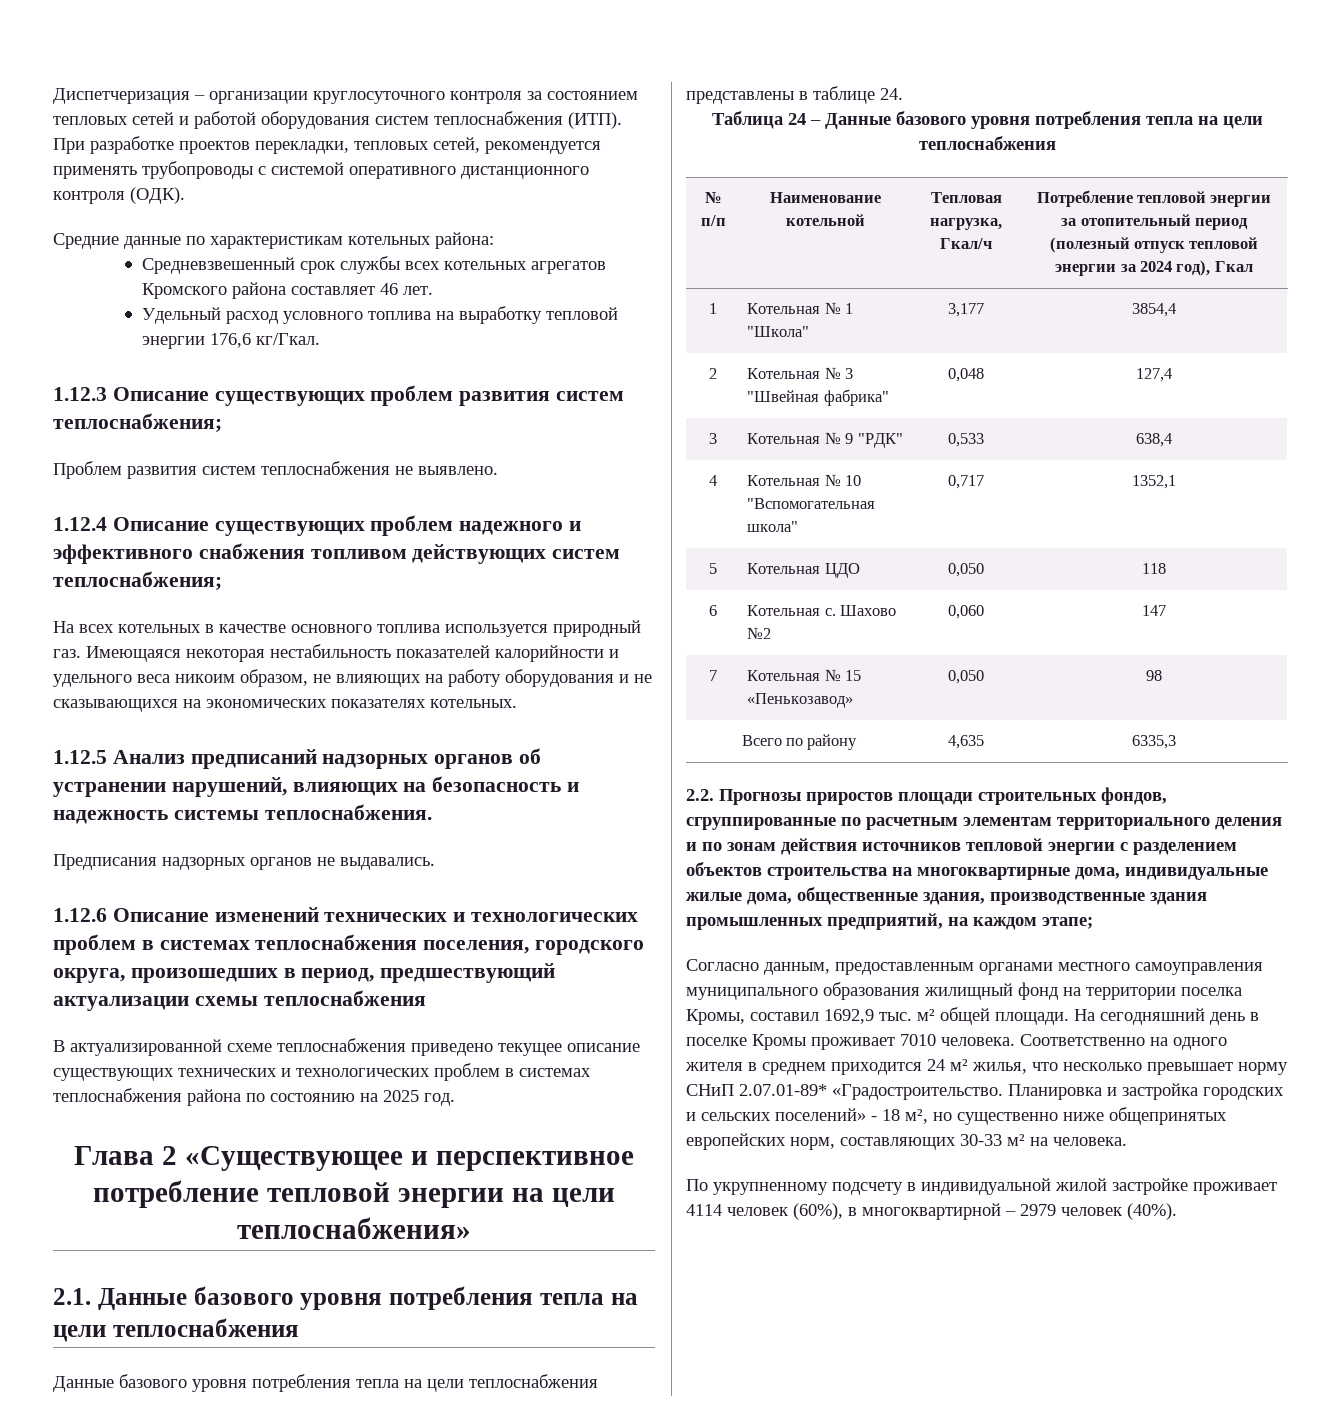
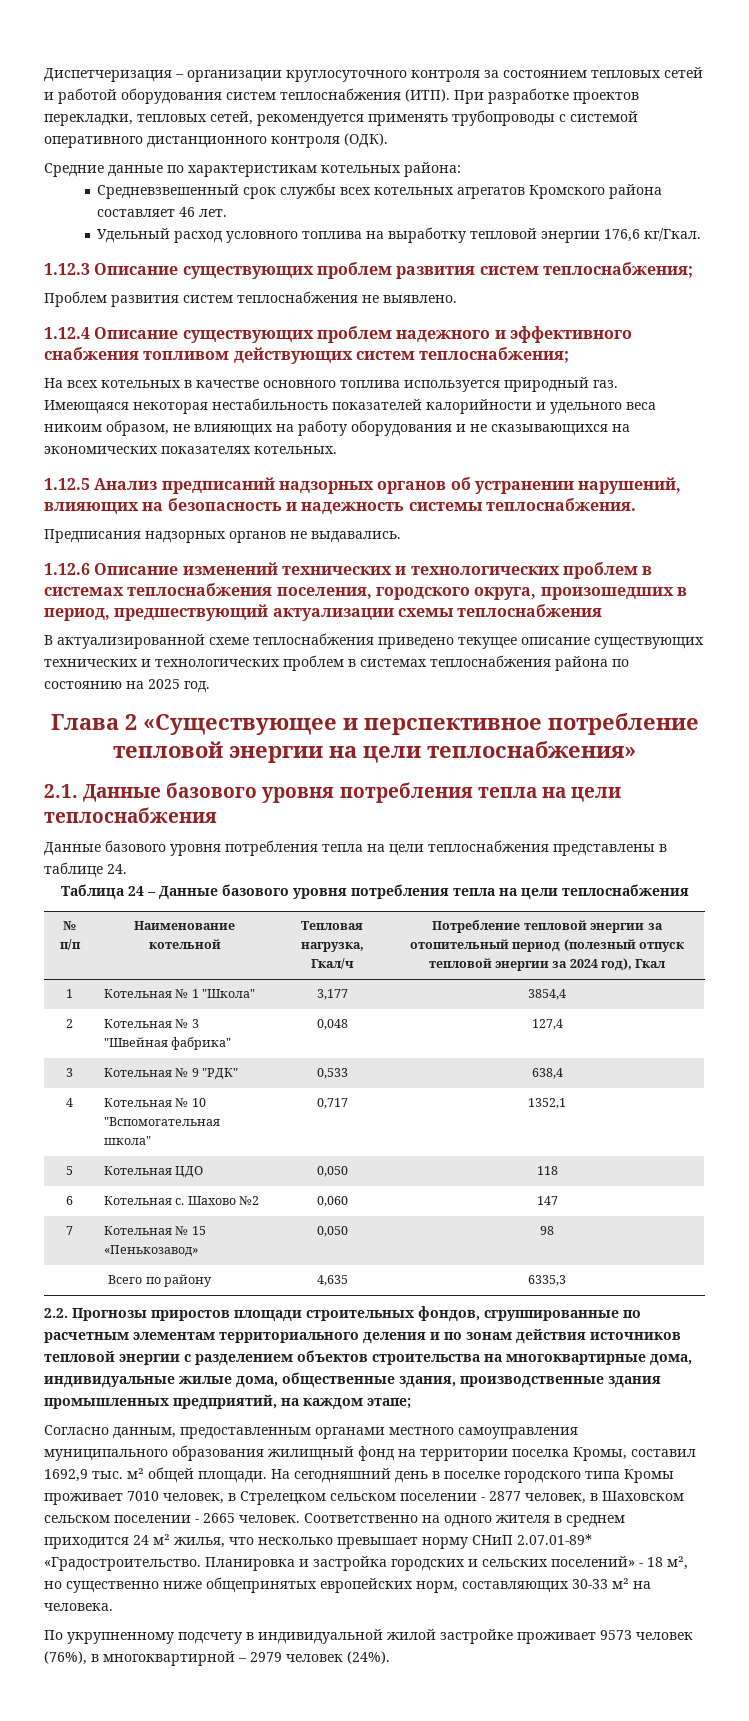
(747, 1041) none -> [504,1471,620,1483] городского типа
[941,1037,1015,1046] человека. -> [163,1491,684,1505] [44,1513,300,1523] человек, в Стрелецком сельском поселении - 2877 человек, в Шаховском сельском поселении - 2665 человек.
[686,1203,843,1220] 4114 человек (60%), -> [600,1630,693,1640] [44,1651,87,1665] 9573 человек (76%),
[1127,1203,1177,1220] (40%). -> [347,1651,390,1664] (24%).

